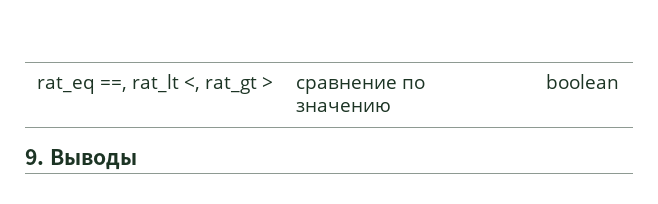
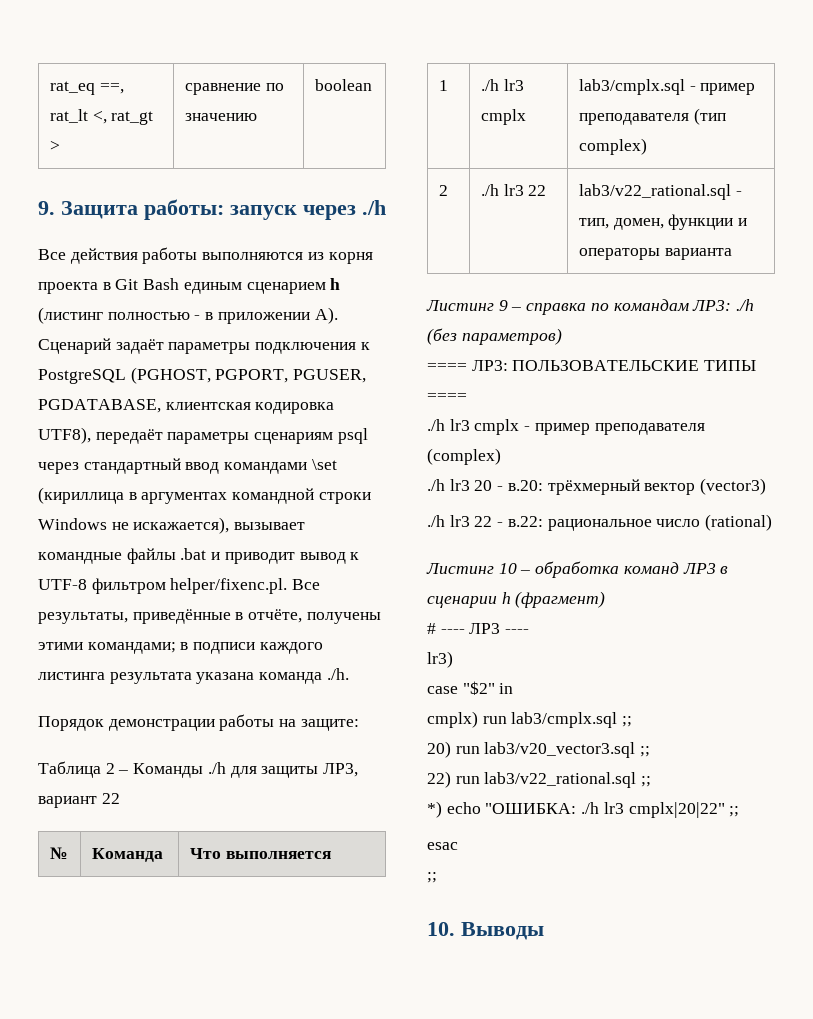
(44, 157) none -> [61,199,386,220] [38,247,373,264] [38,278,341,294] [38,307,338,324] [38,338,370,354] [38,367,367,384] [38,399,335,414] [38,427,368,444] [38,458,337,474] [38,487,371,504] [38,517,306,534] [38,548,360,564] [38,578,321,594] [38,609,381,624] [38,642,323,654] [38,668,349,684] [38,714,359,731] [38,761,359,778] [38,793,120,808] [49,847,68,859] [91,848,163,862] [189,848,331,859] [438,80,448,91] [480,79,524,91] [480,109,526,125] [578,79,756,95] [578,108,726,125] [578,138,647,155] [438,185,448,196] [480,184,547,196] [578,184,742,200] [578,214,748,230] [578,248,732,260] [426,299,755,315] [427,328,562,345] [427,360,757,371] [427,393,467,401] [427,419,705,435] [427,448,501,465] [427,478,767,495] [427,514,773,531] [426,561,729,578] [427,591,606,608] [427,623,530,634] [427,651,453,668] [427,681,514,695] [427,711,633,728] [427,741,651,758] [427,771,652,788] [427,801,740,818] [427,842,458,850] [427,872,437,883] [427,922,455,936] Защита работы: запуск через ./h // Все действия работы выполняются из корня проекта в Git Bash единым сценарием h (листинг полностью - в приложении А). Сценарий задаёт параметры подключения к PostgreSQL (PGHOST, PGPORT, PGUSER, PGDATABASE, клиентская кодировка UTF8), передаёт параметры сценариям psql через стандартный ввод командами \set (кириллица в аргументах командной строки Windows не искажается), вызывает командные файлы .bat и приводит вывод к UTF-8 фильтром helper/fixenc.pl. Все результаты, приведённые в отчёте, получены этими командами; в подписи каждого листинга результата указана команда ./h. // Порядок демонстрации работы на защите: // Таблица 2 – Команды ./h для защиты ЛР3, вариант 22 // № | Команда | Что выполняется // 1 | ./h lr3 cmplx | lab3/cmplx.sql - пример преподавателя (тип complex) // 2 | ./h lr3 22 | lab3/v22_rational.sql - тип, домен, функции и операторы варианта // Листинг 9 – справка по командам ЛР3: ./h (без параметров) // ==== ЛР3: ПОЛЬЗОВАТЕЛЬСКИЕ ТИПЫ ==== // ./h lr3 cmplx - пример преподавателя (complex) // ./h lr3 20 - в.20: трёхмерный вектор (vector3) // ./h lr3 22 - в.22: рациональное число (rational) // Листинг 10 – обработка команд ЛР3 в сценарии h (фрагмент) // # ---- ЛР3 ---- // lr3) // case "$2" in // cmplx) run lab3/cmplx.sql ;; // 20) run lab3/v20_vector3.sql ;; // 22) run lab3/v22_rational.sql ;; // *) echo "ОШИБКА: ./h lr3 cmplx|20|22" ;; // esac // ;; // 10.

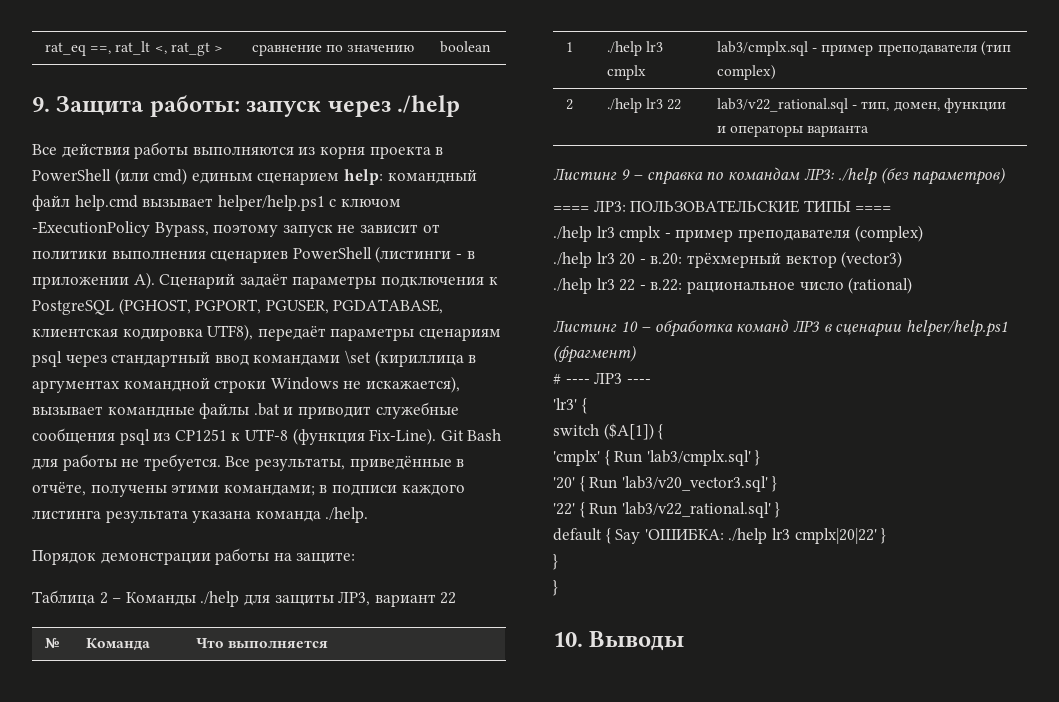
[362,200,386,215] ./h -> [397,95,461,117] ./help
[115,278,341,294] [38,307,190,324] Git Bash единым сценарием h (листинг полностью -> [32,168,477,185] [32,195,401,211] [32,221,440,237] [32,246,452,263] PowerShell (или cmd) единым сценарием help: командный файл help.cmd вызывает helper/help.ps1 с ключом -ExecutionPolicy Bypass, поэтому запуск не зависит от политики выполнения сценариев PowerShell (листинги
[299,552,360,564] [38,578,288,594] вывод к UTF-8 фильтром helper/fixenc.pl. -> [375,402,459,419] [32,428,502,445] [32,454,221,471] служебные сообщения psql из CP1251 к UTF-8 (функция Fix-Line). Git Bash для работы не требуется.
[326,668,349,680] ./h. -> [325,507,369,523] ./help.
[207,762,226,774] ./h -> [200,591,240,607] ./help
[480,79,499,91] ./h -> [607,41,643,56] ./help
[480,184,499,196] ./h -> [607,98,643,113] ./help
[736,299,755,311] ./h -> [838,168,878,185] ./help
[427,419,445,431] ./h -> [553,226,592,242] ./help
[427,479,445,491] ./h -> [553,252,592,268] ./help
[427,515,445,527] ./h -> [553,278,592,294] ./help
[501,592,511,604] h -> [905,320,1008,337] helper/help.ps1
[427,651,453,668] [427,681,514,695] [427,711,633,728] [427,741,651,758] [427,771,652,788] [427,801,740,818] [427,842,458,850] [427,872,437,883] lr3) // case "$2" in // cmplx) run lab3/cmplx.sql ;; // 20) run lab3/v20_vector3.sql ;; // 22) run lab3/v22_rational.sql ;; // *) echo "ОШИБКА: ./h lr3 cmplx|20|22" ;; // esac // ;; -> [553,398,587,414] [553,423,664,440] [553,450,761,466] [553,476,778,492] [553,502,781,518] [553,528,887,544] [553,554,558,570] [553,580,558,596] 'lr3' { // switch ($A[1]) { // 'cmplx' { Run 'lab3/cmplx.sql' } // '20' { Run 'lab3/v20_vector3.sql' } // '22' { Run 'lab3/v22_rational.sql' } // default { Say 'ОШИБКА: ./help lr3 cmplx|20|22' } // } // }

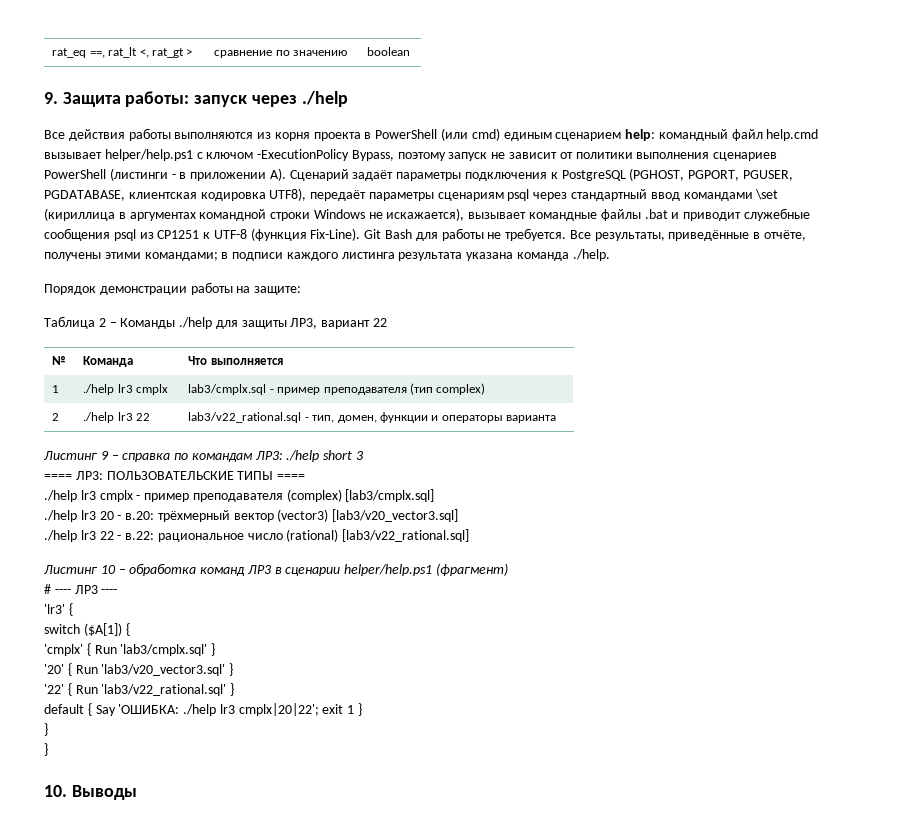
[880,167,1006,185] (без параметров) -> [323,450,365,460] short 3
(923, 233) none -> [345,489,435,502] [lab3/cmplx.sql]
(903, 259) none -> [332,509,459,522] [lab3/v20_vector3.sql]
(913, 285) none -> [342,529,470,542] [lab3/v22_rational.sql]
[794,528,877,544] cmplx|20|22' -> [238,703,355,716] cmplx|20|22'; exit 1

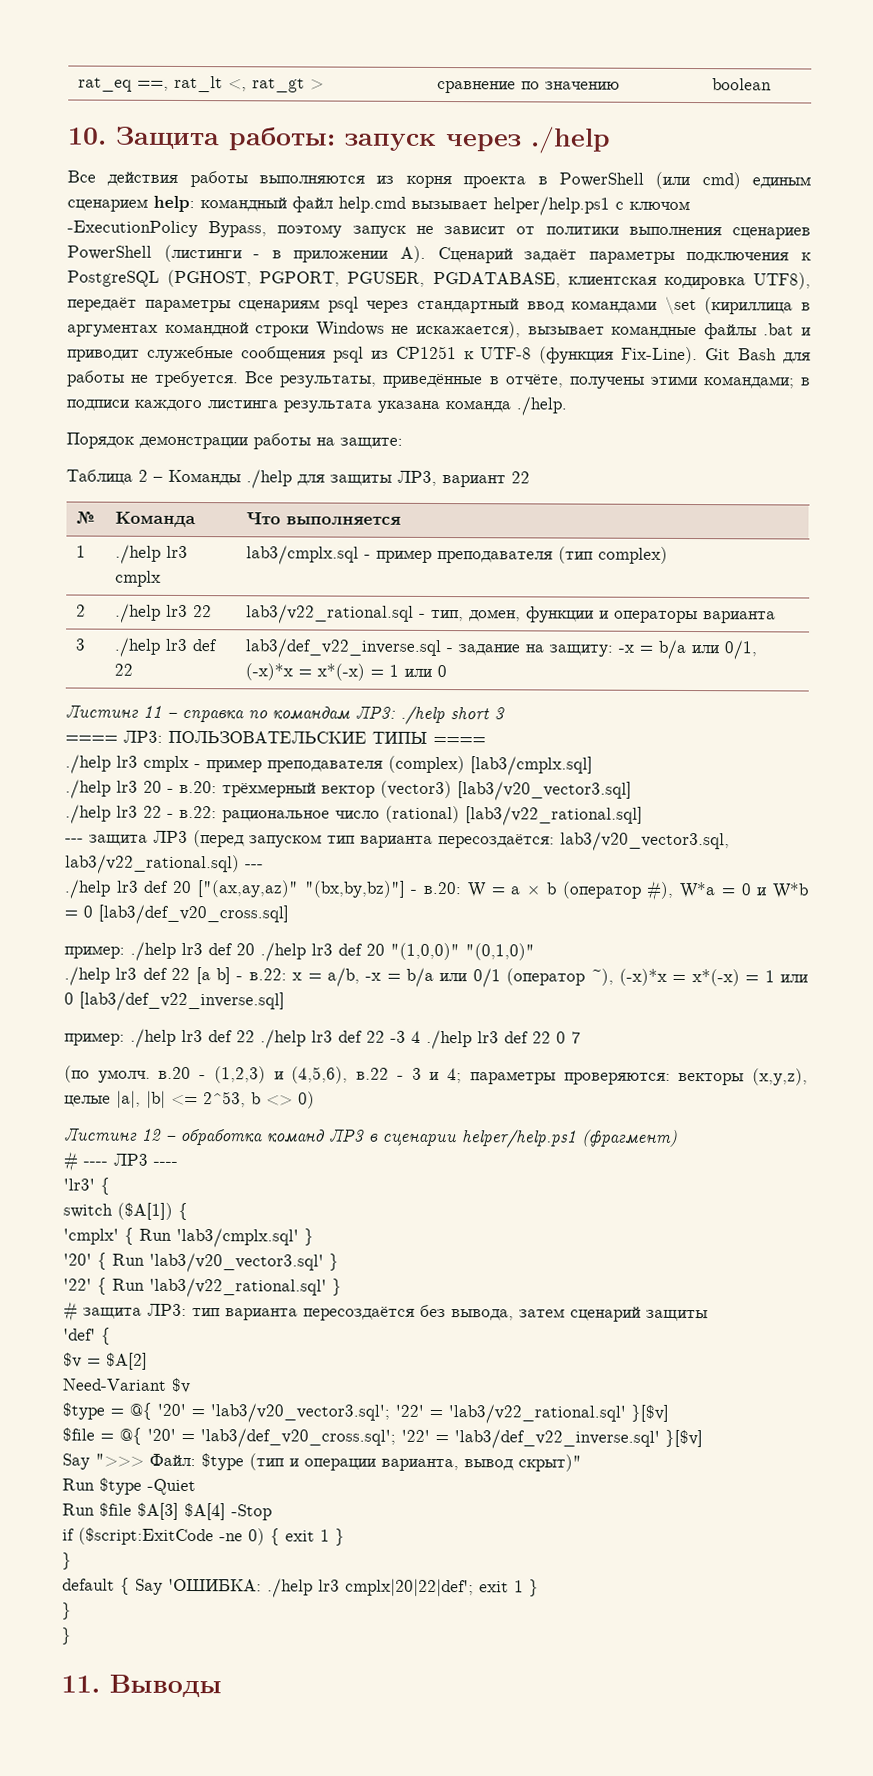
[44,92,58,104] 9. -> [67,127,107,145] 10.
[44,451,109,460] // Листинг 9 -> [74,638,85,651] [113,637,217,657] [113,663,133,676] [244,638,757,660] [244,663,447,681] [65,705,162,718] // 3 | ./help lr3 def 22 | lab3/def_v22_inverse.sql - задание на защиту: -x = b/a или 0/1, (-x)*x = x*(-x) = 1 или 0 // Листинг 11
[44,565,116,574] // Листинг 10 -> [65,830,730,852] [65,854,264,875] [64,879,809,901] [64,904,289,925] [64,941,535,962] [64,966,809,988] [64,991,285,1012] [64,1028,581,1050] [64,1065,809,1086] [64,1090,315,1109] [63,1128,162,1141] // --- защита ЛР3 (перед запуском тип варианта пересоздаётся: lab3/v20_vector3.sql, lab3/v22_rational.sql) --- // ./help lr3 def 20 ["(ax,ay,az)" "(bx,by,bz)"] - в.20: W = a × b (оператор #), W*a = 0 и W*b = 0 [lab3/def_v20_cross.sql] // пример: ./help lr3 def 20 ./help lr3 def 20 "(1,0,0)" "(0,1,0)" // ./help lr3 def 22 [a b] - в.22: x = a/b, -x = b/a или 0/1 (оператор ~), (-x)*x = x*(-x) = 1 или 0 [lab3/def_v22_inverse.sql] // пример: ./help lr3 def 22 ./help lr3 def 22 -3 4 ./help lr3 def 22 0 7 // (по умолч. в.20 - (1,2,3) и (4,5,6), в.22 - 3 и 4; параметры проверяются: векторы (x,y,z), целые |a|, |b| <= 2^53, b <> 0) // Листинг 12
(235, 689) none -> [63,1301,708,1322] [63,1327,111,1345] [63,1352,148,1370] [62,1377,191,1394] [62,1402,669,1424] [62,1427,703,1449] [62,1453,582,1472] [62,1477,196,1496] [62,1502,272,1521] [62,1527,345,1546] [62,1552,72,1570] // # защита ЛР3: тип варианта пересоздаётся без вывода, затем сценарий защиты // 'def' { // $v = $A[2] // Need-Variant $v // $type = @{ '20' = 'lab3/v20_vector3.sql'; '22' = 'lab3/v22_rational.sql' }[$v] // $file = @{ '20' = 'lab3/def_v20_cross.sql'; '22' = 'lab3/def_v22_inverse.sql' }[$v] // Say ">>> Файл: $type (тип и операции варианта, вывод скрыт)" // Run $type -Quiet // Run $file $A[3] $A[4] -Stop // if ($script:ExitCode -ne 0) { exit 1 } // }
[238,703,319,716] cmplx|20|22'; -> [345,1578,474,1598] cmplx|20|22|def';
[44,785,67,797] 10. -> [61,1675,100,1693] 11.

